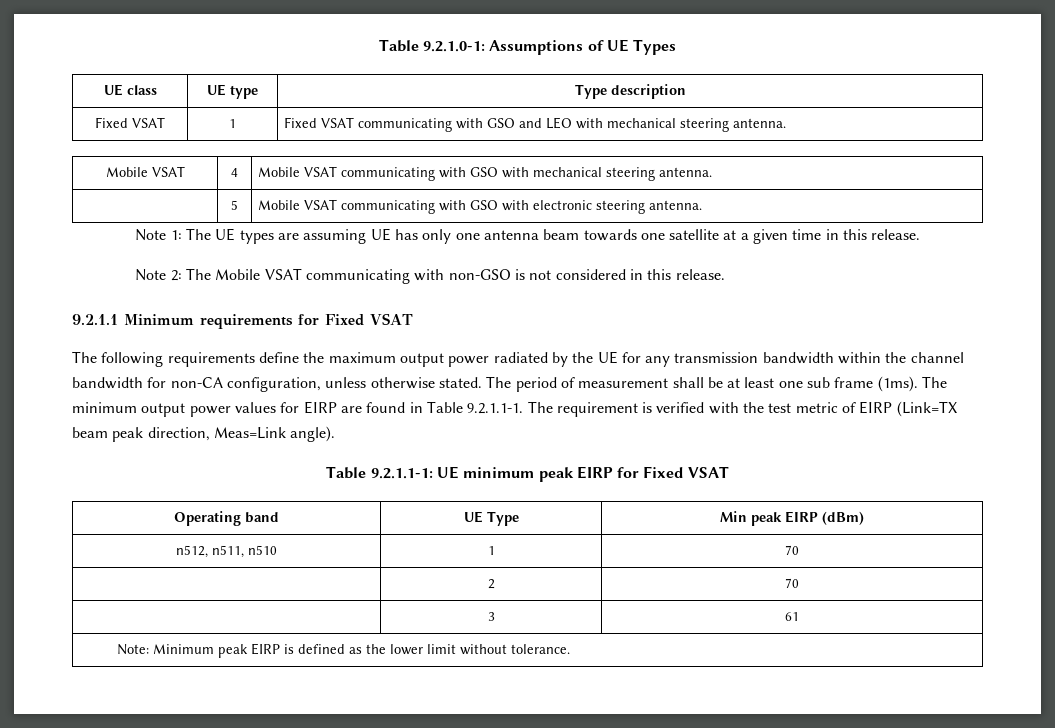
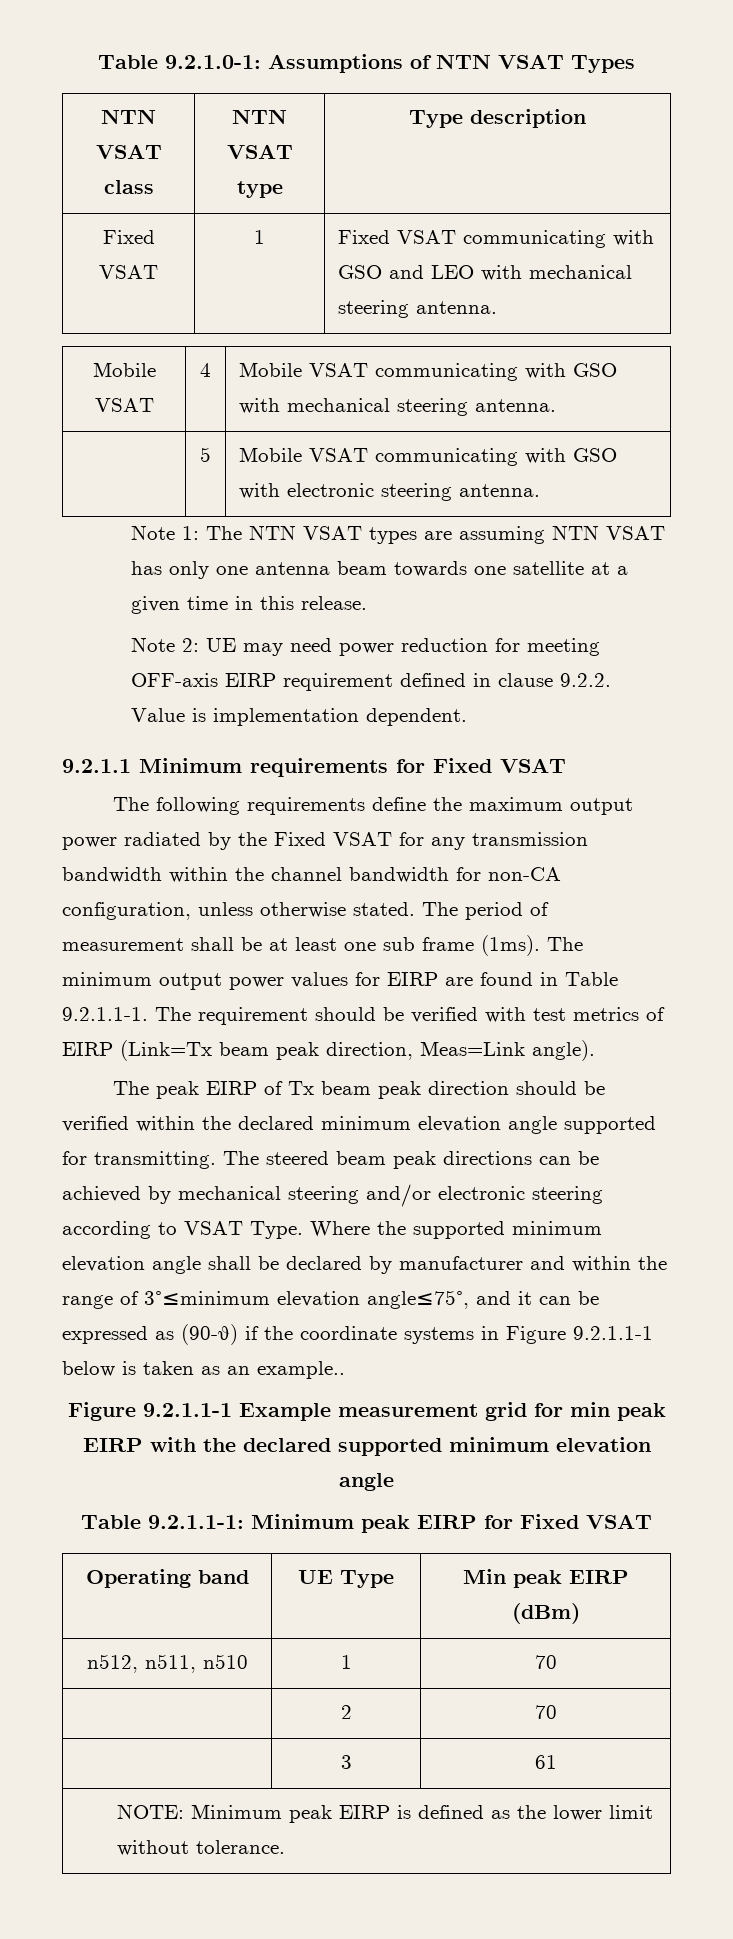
[606,39,629,52] UE -> [436,54,564,69] NTN VSAT
[103,84,123,96] UE -> [101,109,156,124] [95,144,162,159] NTN VSAT
[207,84,226,96] UE -> [232,109,287,124] [226,144,293,159] NTN VSAT
[215,228,236,241] UE -> [249,525,363,540] NTN VSAT
[370,228,391,241] UE -> [552,525,666,540] NTN VSAT
[186,268,725,284] The Mobile VSAT communicating with non-GSO is not considered in this release. -> [206,638,601,656] [131,673,612,691] [131,708,468,726] UE may need power reduction for meeting OFF-axis EIRP requirement defined in clause 9.2.2. Value is implementation dependent.
[597,351,618,364] UE -> [274,832,392,846] Fixed VSAT
[642,402,838,414] is verified with the test metric -> [315,1007,639,1023] should be verified with test metrics
[896,401,958,417] (Link=TX -> [120,1040,212,1061] (Link=Tx
(336, 434) none -> [113,1081,606,1099] [62,1116,656,1134] [62,1151,599,1169] [62,1184,603,1207] [62,1221,602,1239] [62,1256,667,1274] [62,1290,599,1309] [62,1324,653,1345] [62,1361,345,1379] [67,1402,666,1421] [82,1437,651,1456] [339,1473,394,1491] // The peak EIRP of Tx beam peak direction should be verified within the declared minimum elevation angle supported for transmitting. The steered beam peak directions can be achieved by mechanical steering and/or electronic steering according to VSAT Type. Where the supported minimum elevation angle shall be declared by manufacturer and within the range of 3°≤minimum elevation angle≤75°, and it can be expressed as (90-θ) if the coordinate systems in Figure 9.2.1.1-1 below is taken as an example.. // Figure 9.2.1.1-1 Example measurement grid for min peak EIRP with the declared supported minimum elevation angle
[436,466,535,479] UE minimum -> [251,1514,354,1529] Minimum
[117,644,150,655] Note: -> [117,1804,185,1819] NOTE:

